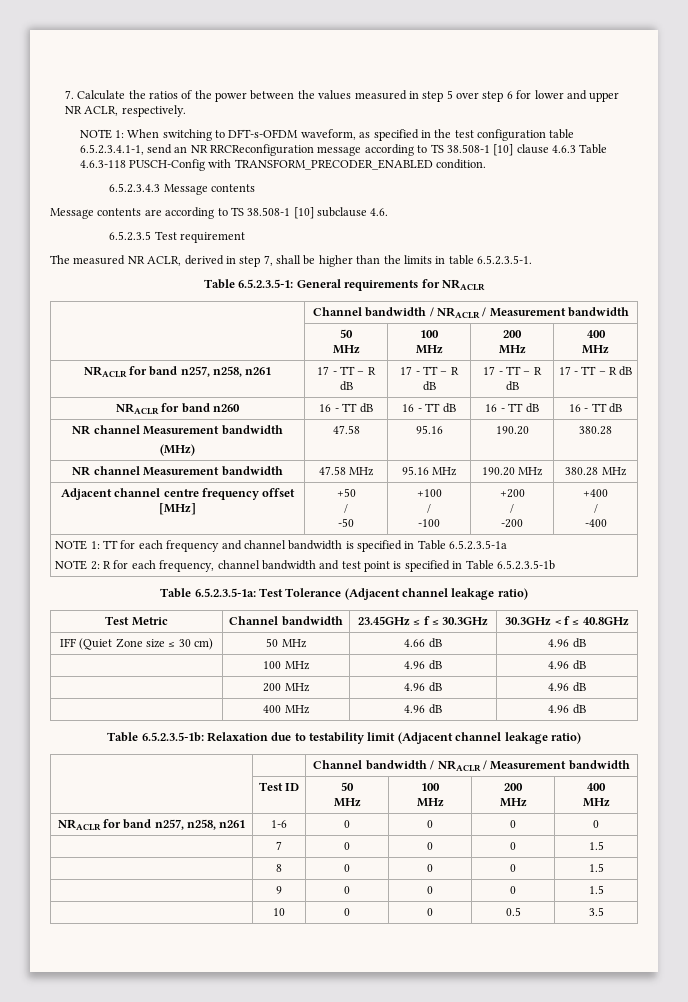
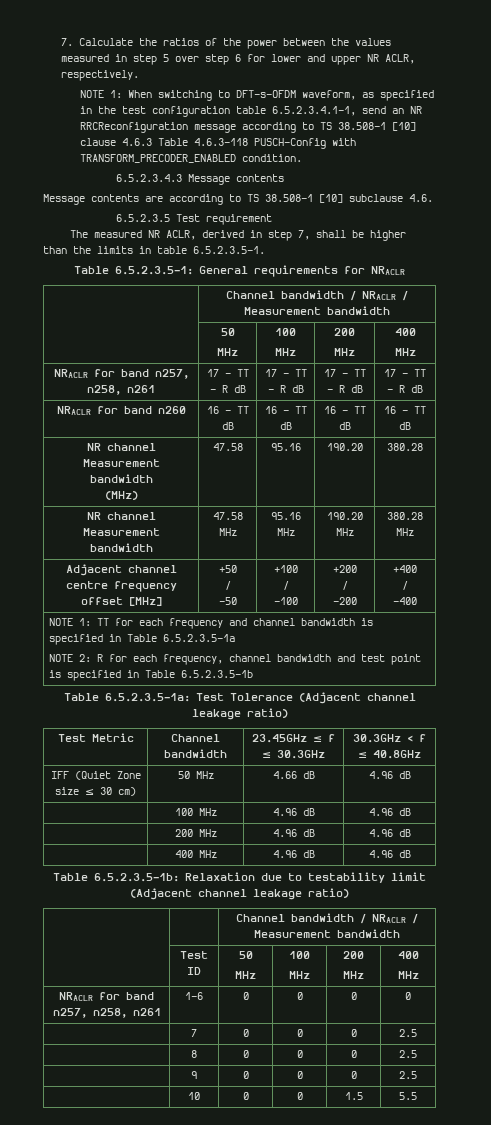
[588,841,604,850] 1.5 -> [399,1029,417,1037] 2.5
[588,863,604,872] 1.5 -> [399,1050,417,1058] 2.5
[588,885,604,894] 1.5 -> [399,1071,417,1079] 2.5
[505,907,521,916] [588,907,604,916] 0.5 | 3.5 -> [344,1092,363,1100] [399,1092,417,1100] 1.5 | 5.5

